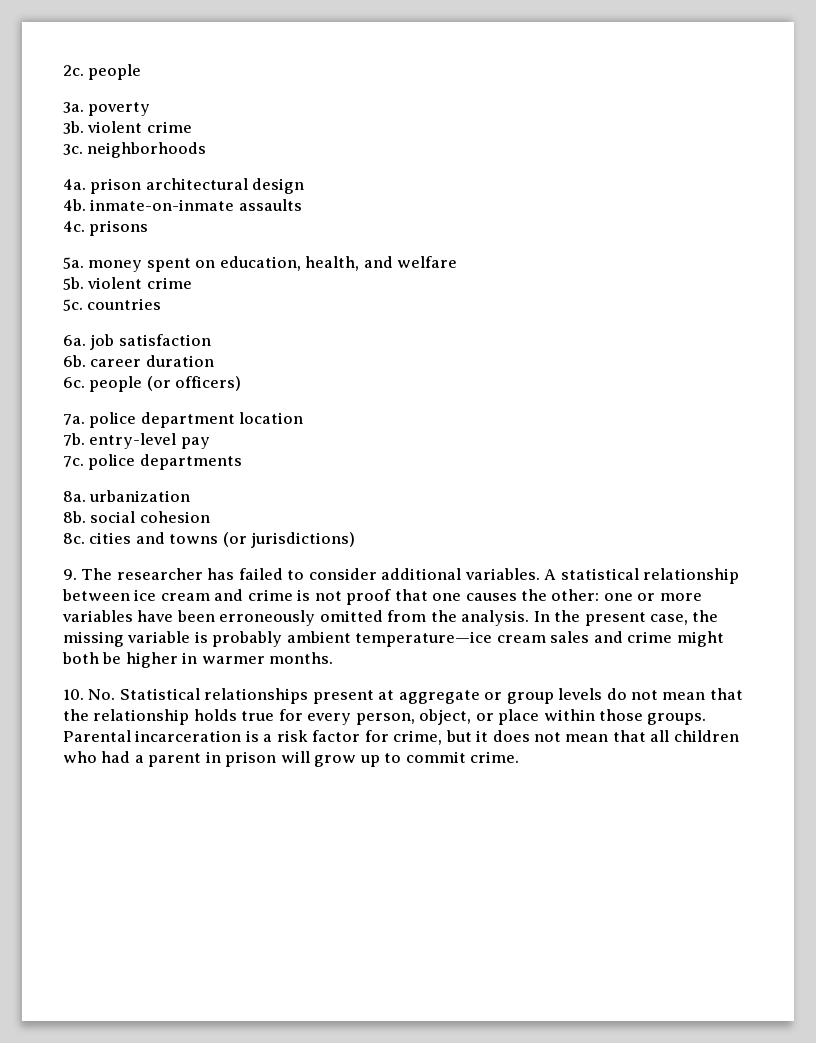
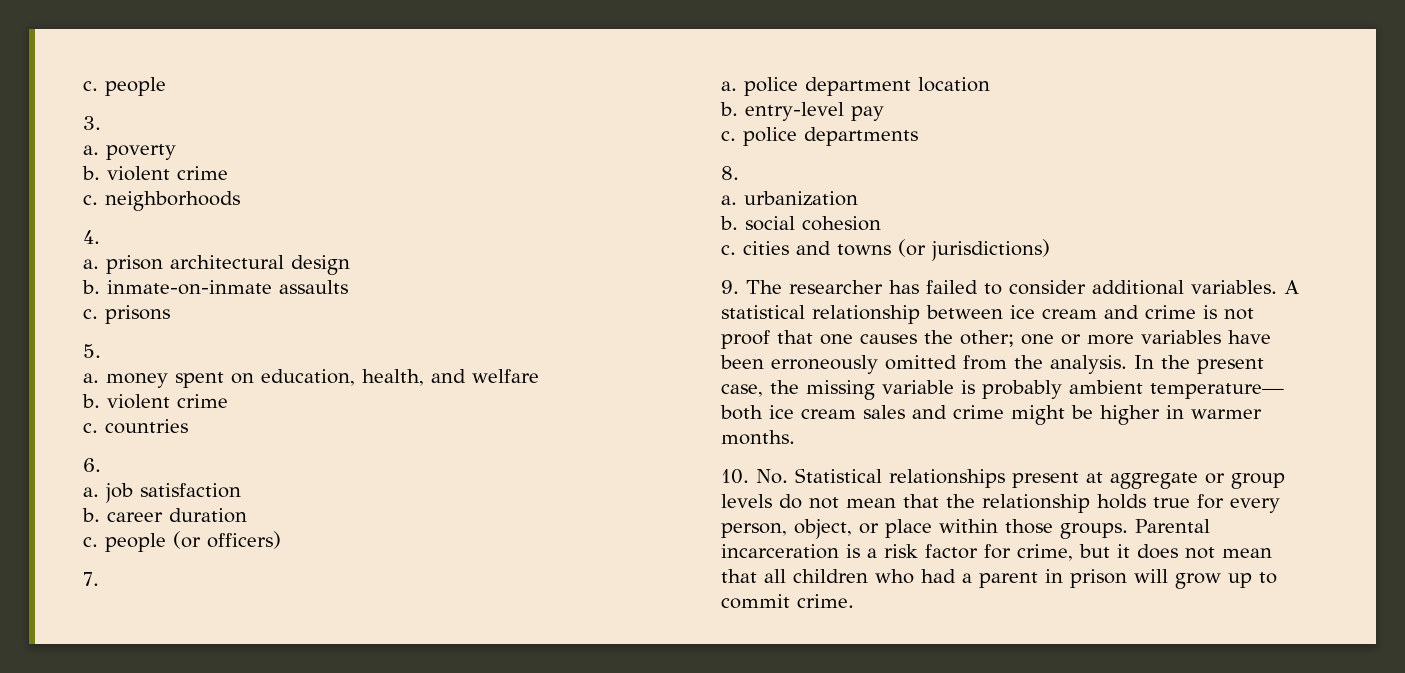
[63,65,84,76] 2c. -> [83,81,98,91] c.
[63,102,84,113] 3a. -> [83,116,101,130] [83,145,99,155] 3. // a.
[63,121,192,134] [63,144,83,155] 3b. violent crime // 3c. -> [82,166,228,181] [83,195,98,205] b. violent crime // c.
[63,179,86,190] 4a. -> [83,230,100,244] [83,259,99,269] 4. // a.
[63,199,86,211] 4b. -> [82,280,100,294] b.
[63,221,85,232] 4c. -> [83,309,98,319] c.
[63,257,84,269] 5a. -> [83,344,101,358] [83,373,99,383] 5. // a.
[63,277,192,290] [63,299,83,311] 5b. violent crime // 5c. -> [82,394,228,409] [83,423,98,433] b. violent crime // c.
[63,335,86,346] 6a. -> [83,458,101,472] [83,487,99,497] 6. // a.
[63,355,86,367] 6b. -> [82,508,100,522] b.
[63,377,85,388] 6c. -> [83,537,98,547] c.
[63,414,85,425] 7a. -> [83,572,99,586] [721,81,737,91] 7. // a.
[63,433,85,446] 7b. -> [720,102,738,116] b.
[63,456,84,467] 7c. -> [721,131,736,141] c.
[63,491,86,502] 8a. -> [721,166,739,180] [721,195,737,205] 8. // a.
[63,511,86,523] 8b. -> [720,216,738,230] b.
[63,533,85,544] 8c. -> [721,245,736,255] c.
[551,589,600,601] other: -> [960,330,1014,347] other;
[355,631,493,647] temperature—ice -> [1150,383,1284,399] [720,405,794,420] temperature— both ice
[62,652,99,664] both -> (1065, 415) none

